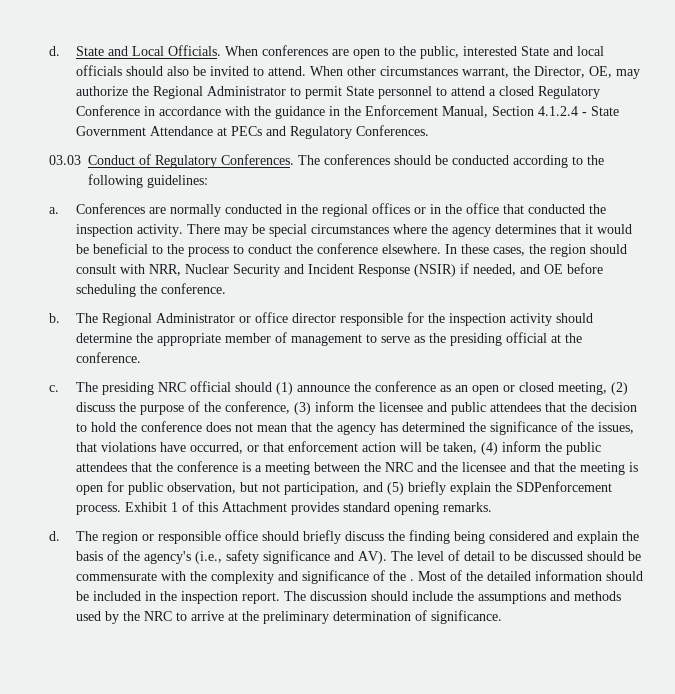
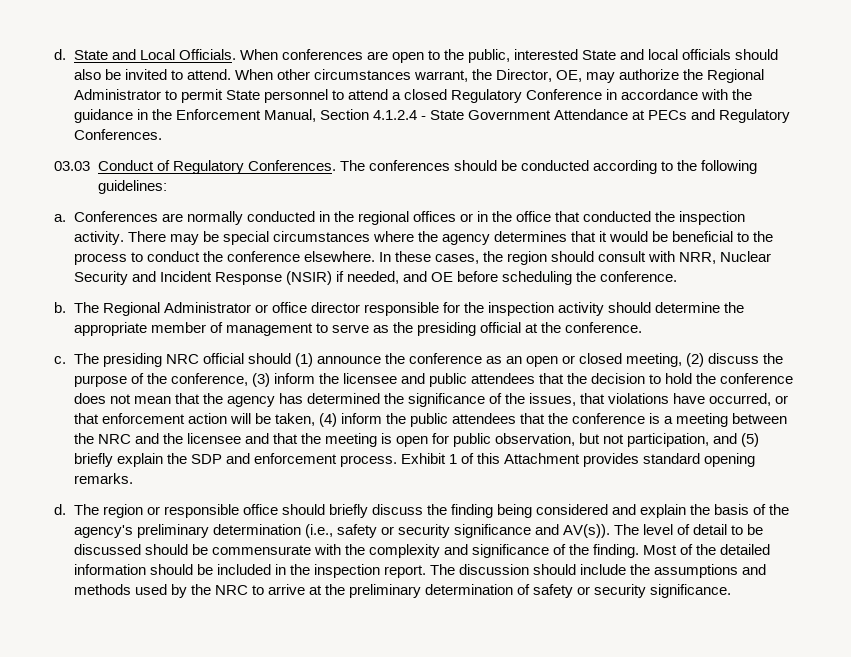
[515,481,612,492] SDPenforcement -> [190,453,337,464] SDP and enforcement
[194,550,259,564] (i.e., safety -> [136,524,450,538] preliminary determination (i.e., safety or security
[357,551,387,564] AV). -> [562,524,610,538] AV(s)).
[409,579,414,581] . -> [593,544,640,558] finding.
(427, 615) none -> [533,584,647,598] safety or security

